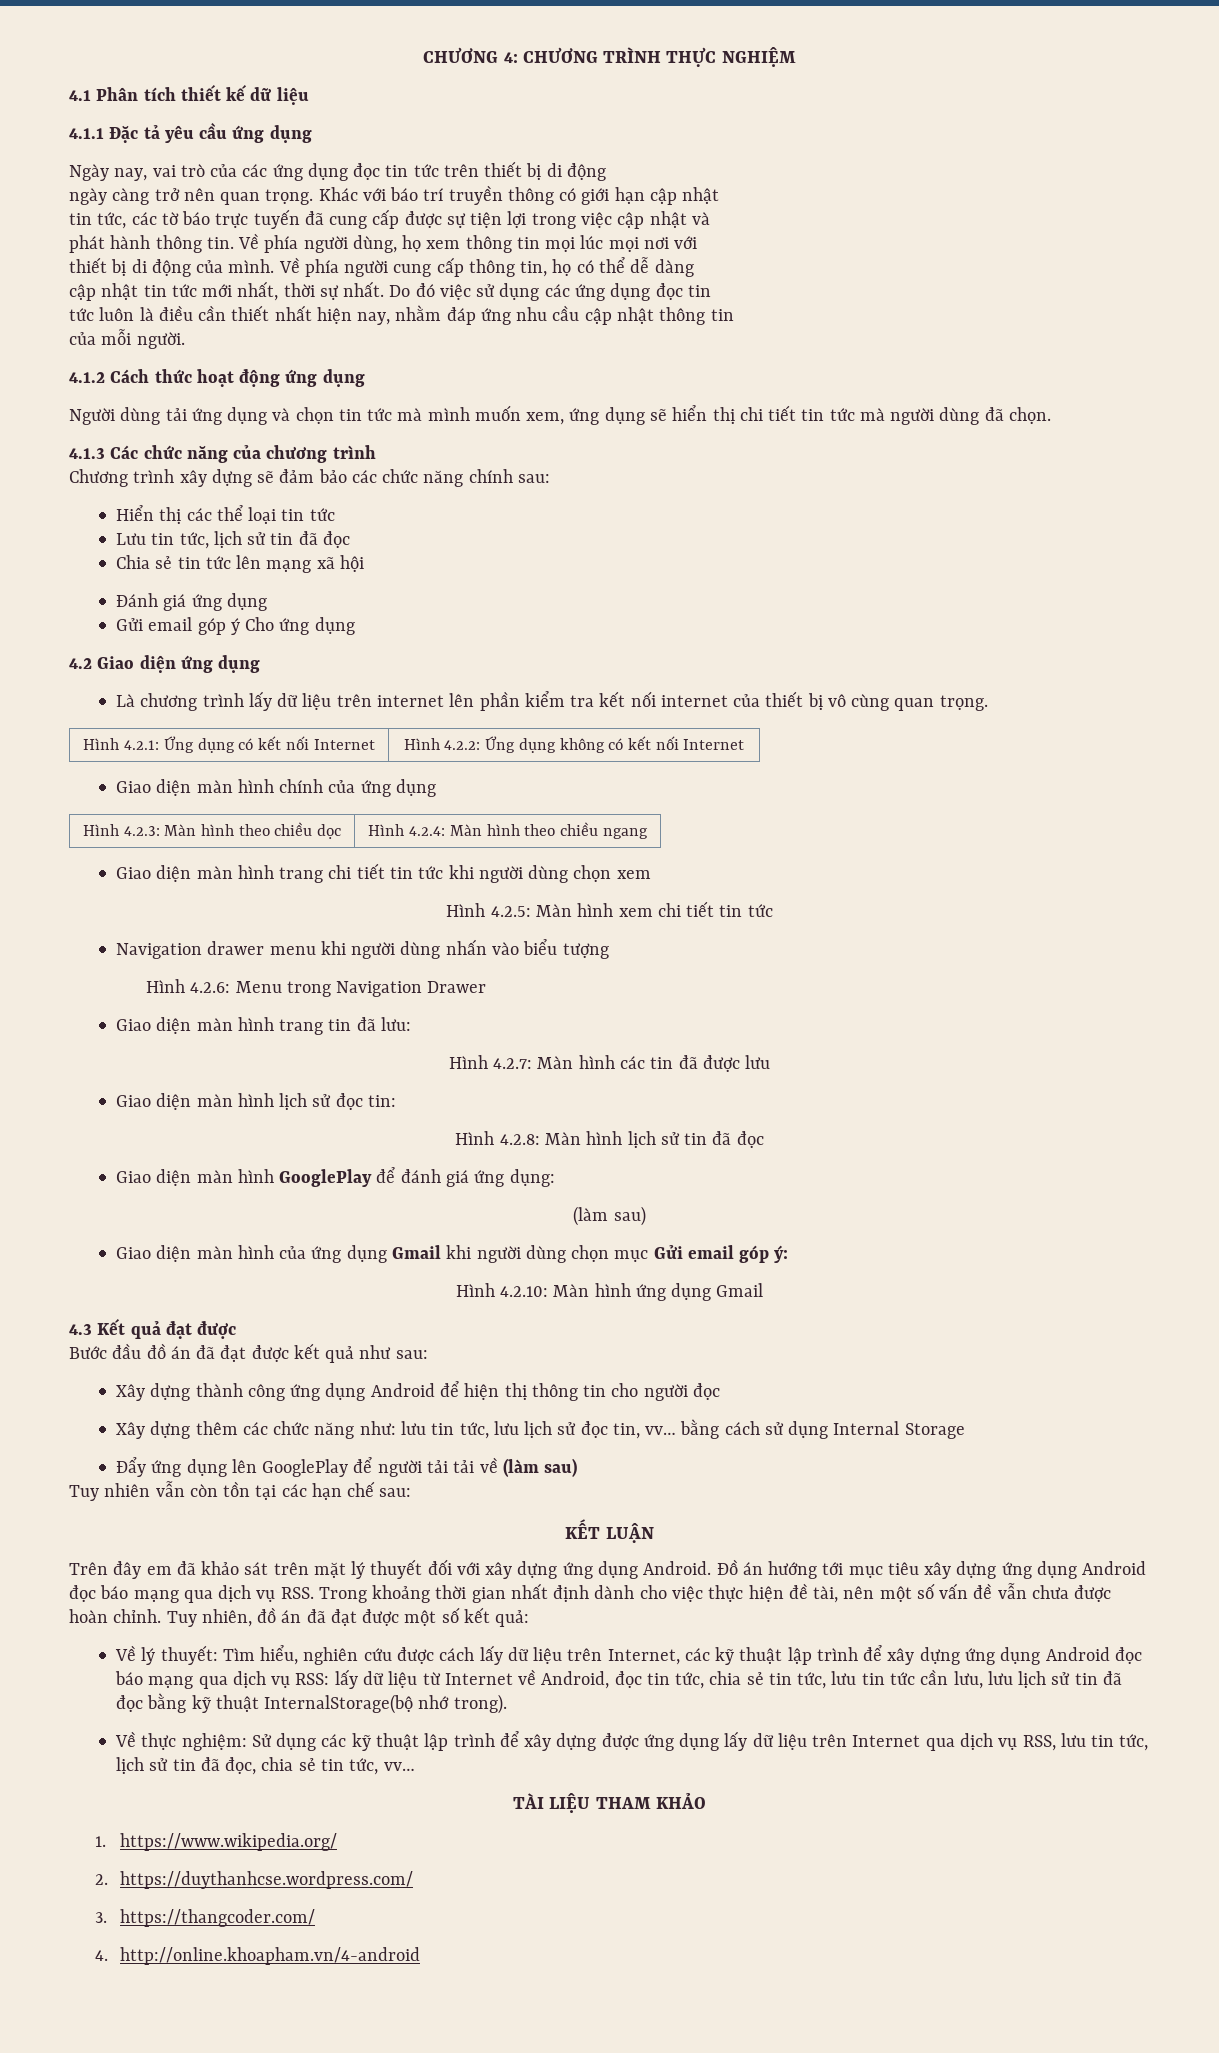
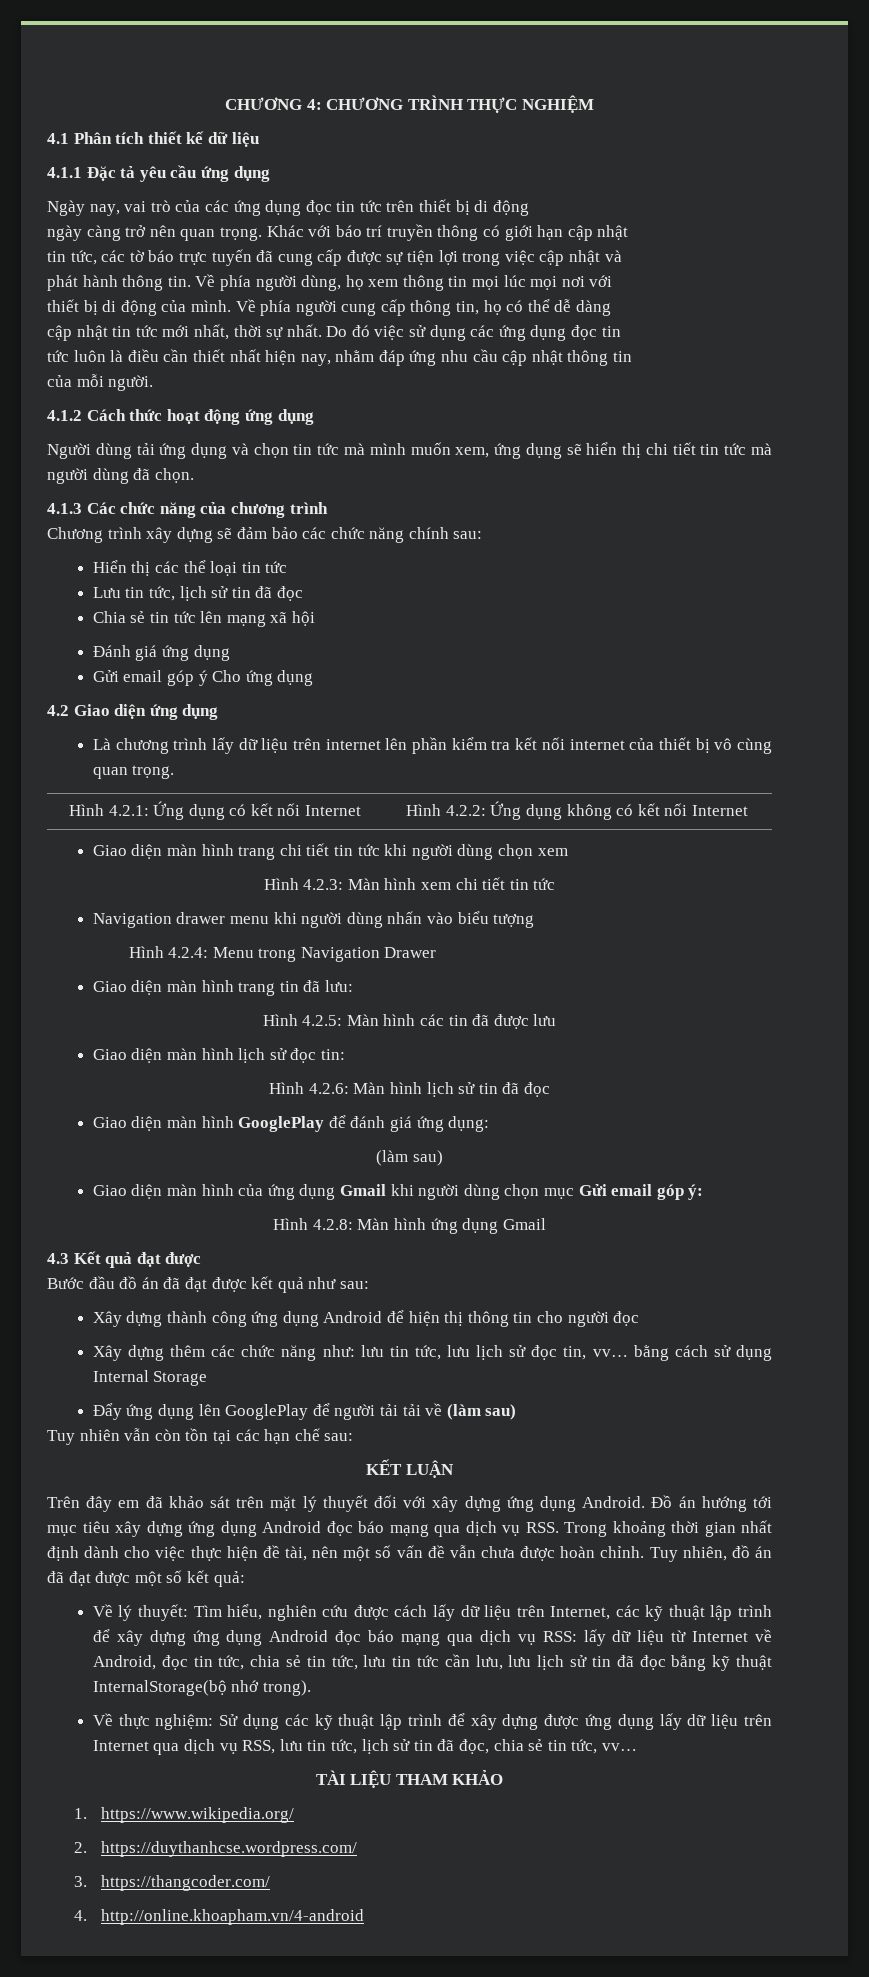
[116,779,436,797] [82,822,342,839] [368,822,648,839] // Giao diện màn hình chính của ứng dụng // Hình 4.2.3: Màn hình theo chiều dọc | Hình 4.2.4: Màn hình theo chiều ngang -> (748, 810) none
[490,906,531,917] 4.2.5: -> [303,879,344,890] 4.2.3:
[190,982,231,993] 4.2.6: -> [168,947,209,958] 4.2.4:
[493,1058,533,1069] 4.2.7: -> [302,1015,343,1026] 4.2.5:
[499,1134,540,1145] 4.2.8: -> [308,1083,349,1094] 4.2.6:
[499,1286,548,1297] 4.2.10: -> [312,1219,353,1230] 4.2.8:

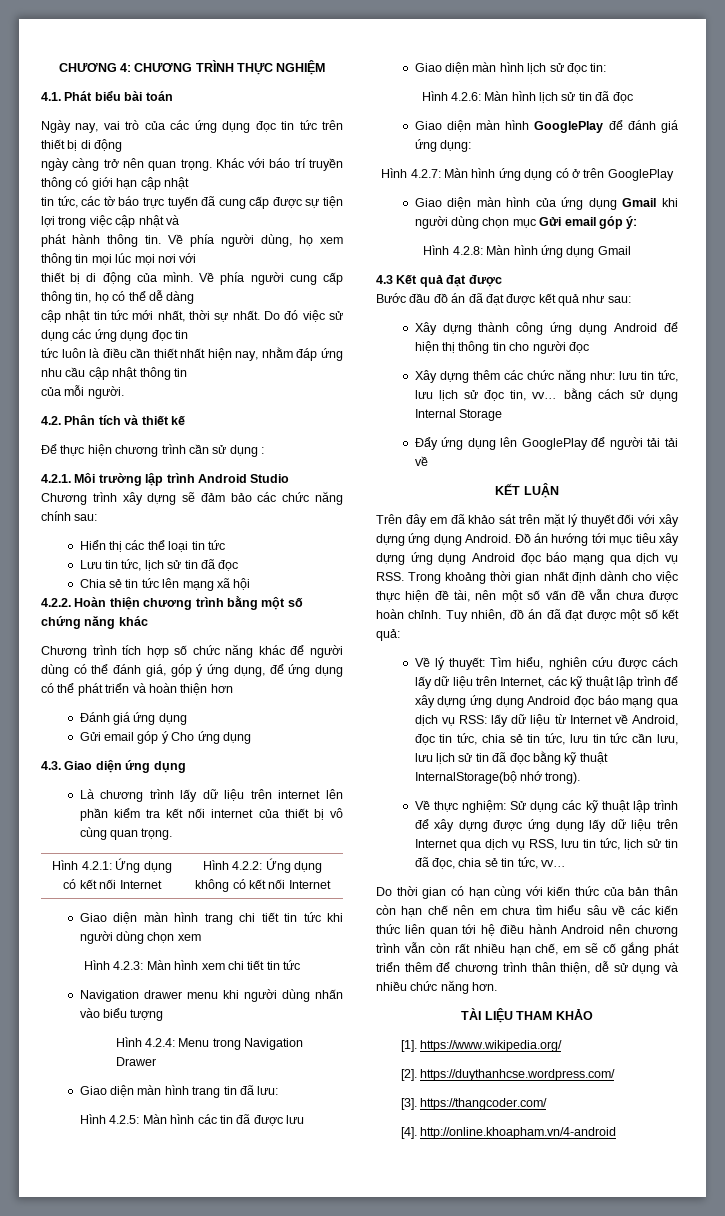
[47,131,259,147] [47,165,270,182] 4.1 Phân tích thiết kế dữ liệu // 4.1.1 Đặc tả yêu cầu ứng dụng -> [41,90,173,101] 4.1. Phát biểu bài toán
[47,409,314,425] [47,442,772,459] [47,468,194,484] [47,502,328,518] 4.1.2 Cách thức hoạt động ứng dụng // Người dùng tải ứng dụng và chọn tin tức mà mình muốn xem, ứng dụng sẽ hiển thị chi tiết tin tức mà người dùng đã chọn. // 4.1.3 Các chức năng của chương trình -> [41,415,185,425] [41,444,264,457] [41,473,290,486] 4.2. Phân tích và thiết kế // Để thực hiện chương trình cần sử dụng : // 4.2.1. Môi trường lập trình Android Studio
(316, 618) none -> [41,596,303,610] [41,616,148,629] [41,644,343,658] [41,664,343,677] [41,683,233,696] // 4.2.2. Hoàn thiện chương trình bằng một số chứng năng khác // Chương trình tích hợp số chức năng khác để người dùng có thể đánh giá, góp ý ứng dụng, để ứng dụng có thể phát triển và hoàn thiện hơn
[47,705,69,716] 4.2 -> [41,761,61,770] 4.3.
[376,1150,443,1166] (làm sau) -> [381,168,674,181] Hình 4.2.7: Màn hình ứng dụng có ở trên GooglePlay
[446,1404,517,1420] [47,1428,354,1445] (làm sau) // Tuy nhiên vẫn còn tồn tại các hạn chế sau: -> (428, 461) none
(637, 1747) none -> [376,886,678,899] [376,905,678,917] [376,924,678,937] [376,942,679,956] [376,961,678,975] [376,980,498,994] // Do thời gian có hạn cùng với kiến thức của bản thân còn hạn chế nên em chưa tìm hiểu sâu về các kiến thức liên quan tới hệ điều hành Android nên chương trình vẫn còn rất nhiều hạn chế, em sẽ cố gắng phát triển thêm để chương trình thân thiện, dễ sử dụng và nhiều chức năng hơn.
[74,1808,88,1819] 1. -> [400,1040,417,1052] [1].
[74,1842,88,1853] 2. -> [400,1069,417,1081] [2].
[74,1876,88,1887] 3. -> [400,1098,417,1110] [3].
[74,1910,88,1921] 4. -> [400,1127,417,1139] [4].

